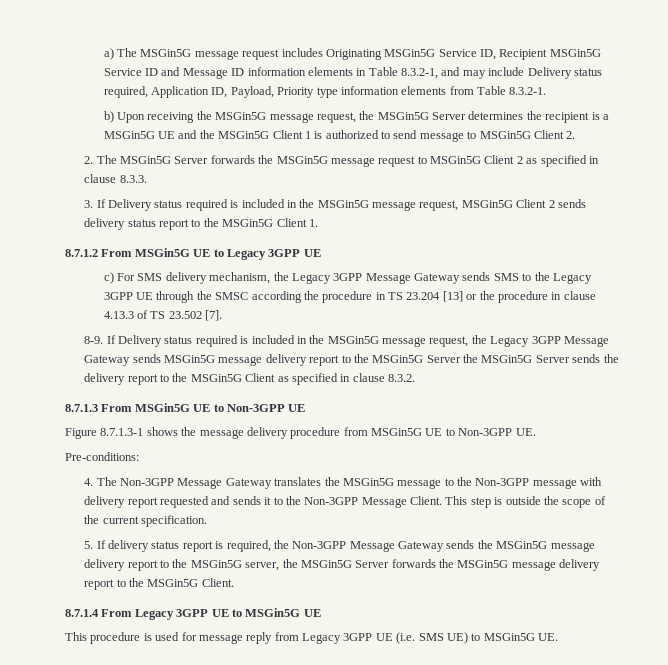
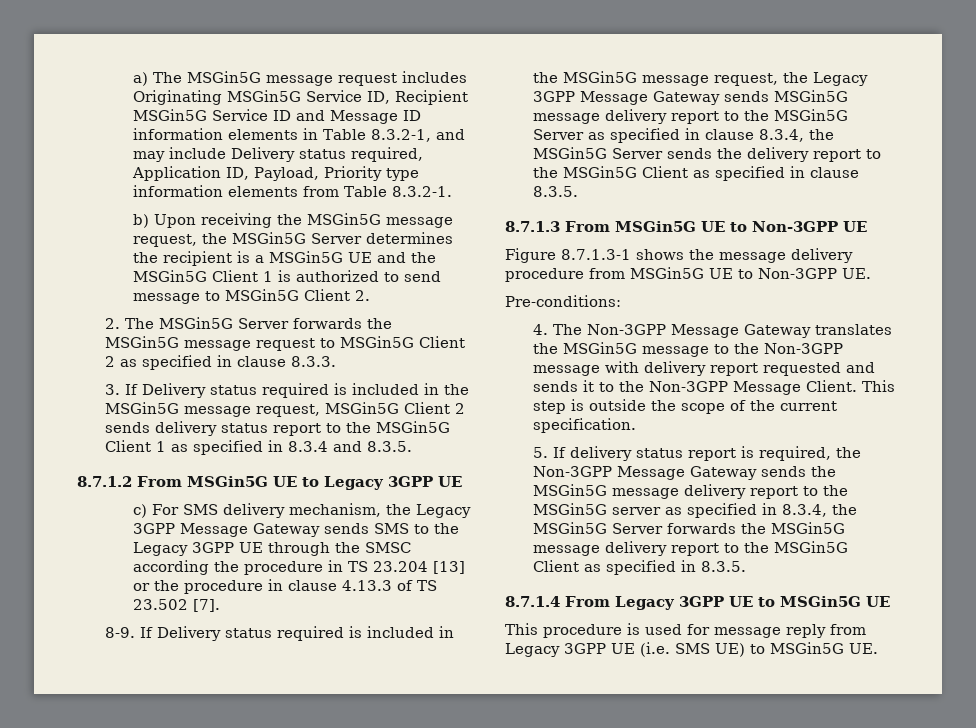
[308,219,318,227] 1. -> [156,440,413,455] 1 as specified in 8.3.4 and 8.3.5.
(461, 359) none -> [588,128,805,143] as specified in clause 8.3.4,
[388,374,416,382] 8.3.2. -> [533,186,579,197] 8.3.5.
[245,562,280,571] server, -> [612,503,828,518] server as specified in 8.3.4,
[201,578,234,587] Client. -> [533,560,747,575] Client as specified in 8.3.5.

